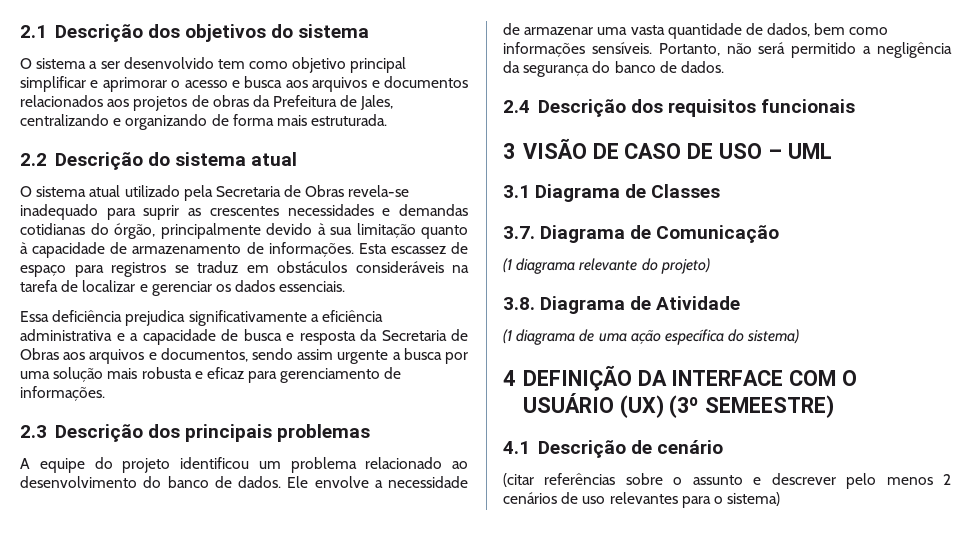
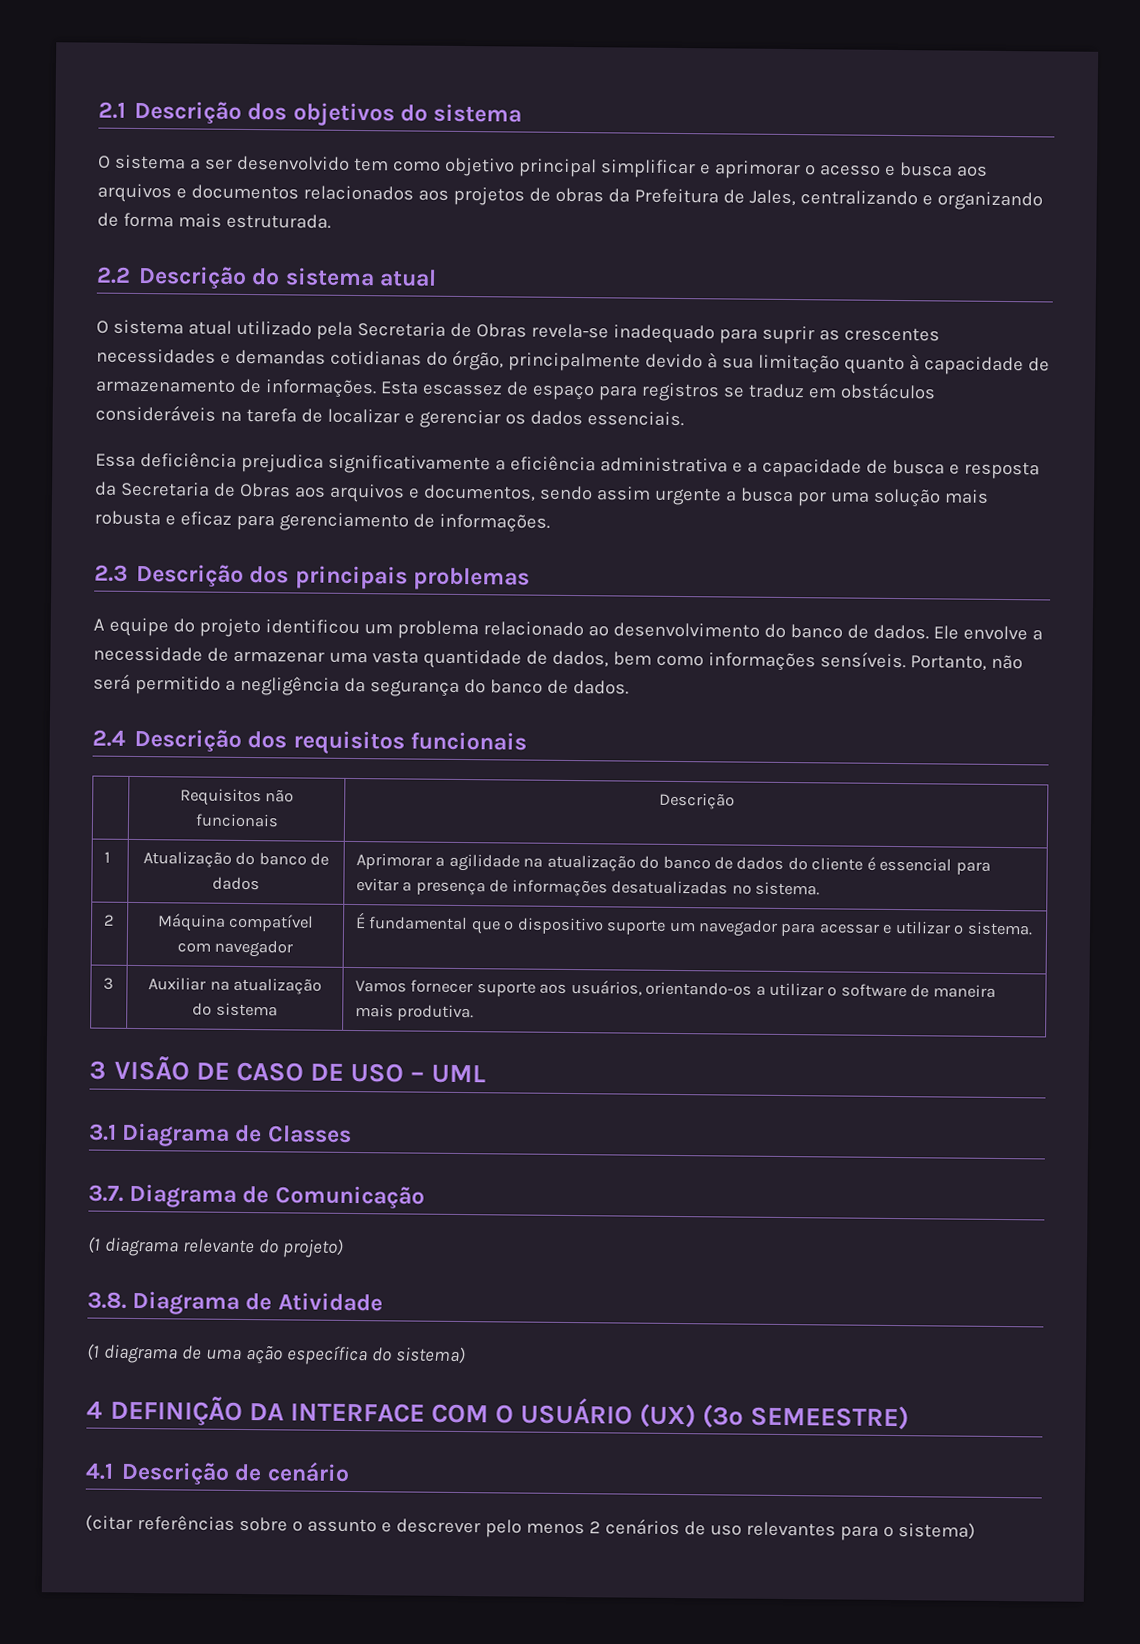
(856, 106) none -> [179,788,295,807] [194,813,279,828] [658,792,735,810] [103,851,110,863] [142,851,330,868] [212,876,260,891] [355,853,991,875] [355,878,820,897] [103,914,115,926] [156,913,315,932] [176,939,294,958] [355,912,1033,937] [102,977,114,990] [148,977,322,995] [192,1002,278,1017] [354,979,996,998] [354,1004,475,1022] // | Requisitos não funcionais | Descrição // 1 | Atualização do banco de dados | Aprimorar a agilidade na atualização do banco de dados do cliente é essencial para evitar a presença de informações desatualizadas no sistema. // 2 | Máquina compatível com navegador | É fundamental que o dispositivo suporte um navegador para acessar e utilizar o sistema. // 3 | Auxiliar na atualização do sistema | Vamos fornecer suporte aos usuários, orientando-os a utilizar o software de maneira mais produtiva.

